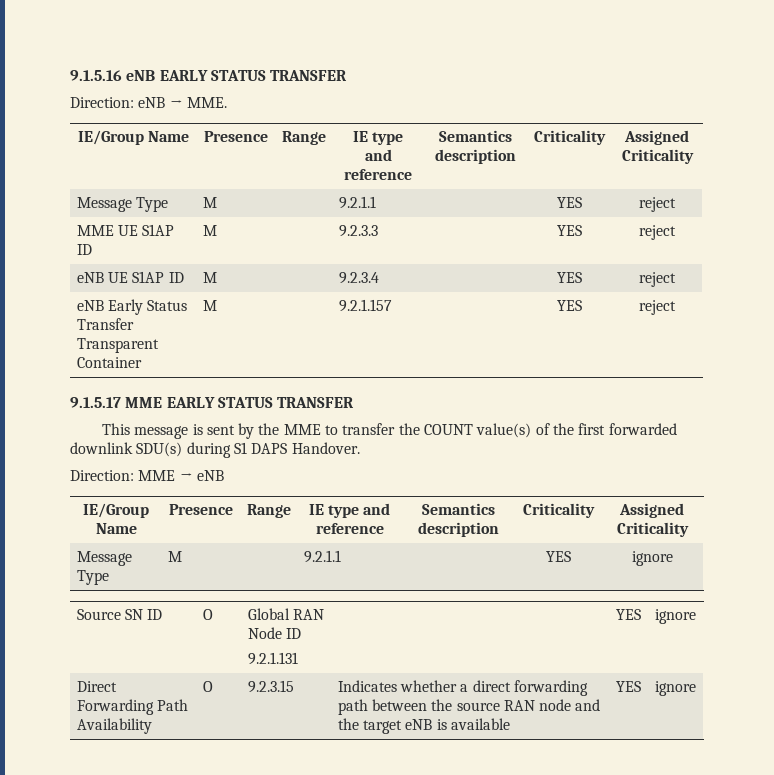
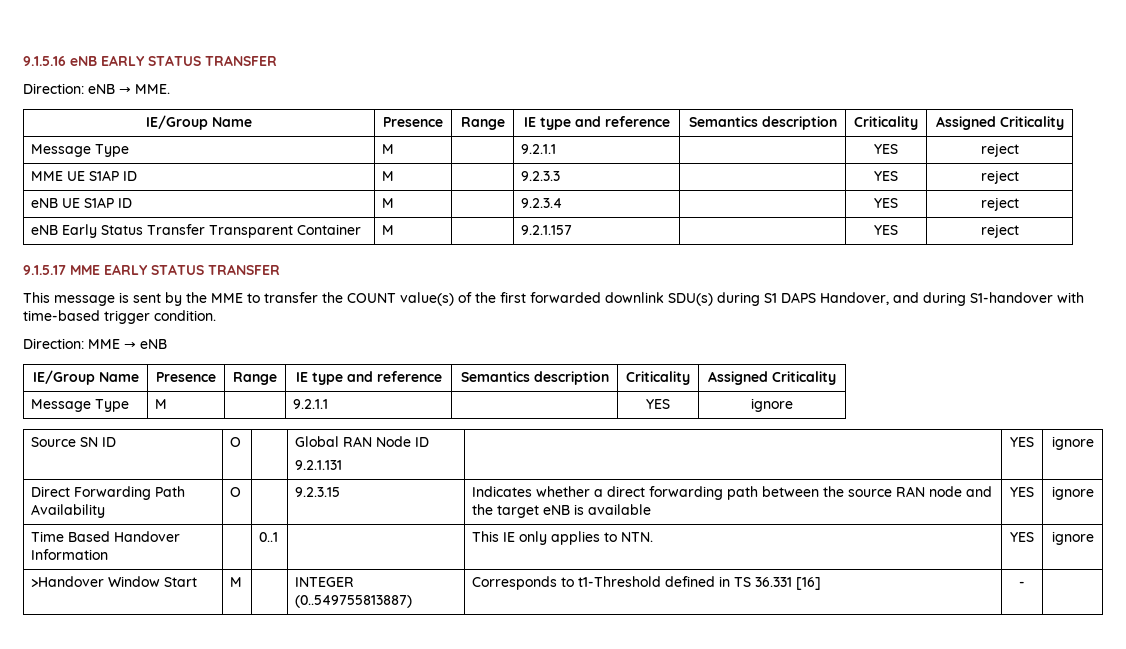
[291,442,360,454] Handover. -> [820,292,1084,306] [23,310,216,324] Handover, and during S1-handover with time-based trigger condition.
(696, 688) none -> [31,531,181,542] [31,549,109,560] [259,532,279,542] [472,531,654,545] [1010,532,1034,542] [1051,531,1094,545] [31,576,198,587] [230,577,243,587] [295,577,355,587] [295,595,413,608] [472,576,822,590] [1019,581,1025,587] // Time Based Handover Information | | 0..1 | | This IE only applies to NTN. | YES | ignore // >Handover Window Start | M | | INTEGER (0..549755813887) | Corresponds to t1-Threshold defined in TS 36.331 [16] | - |

